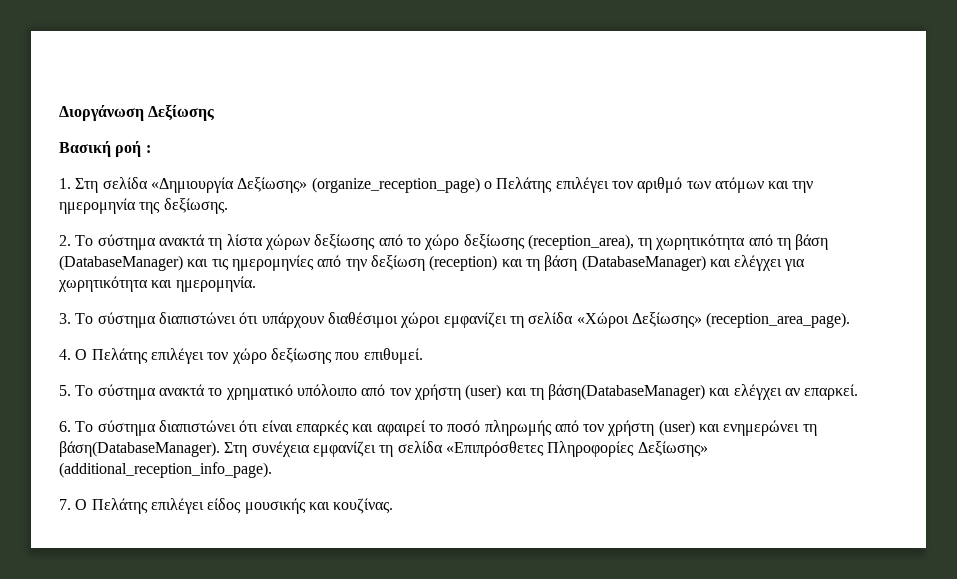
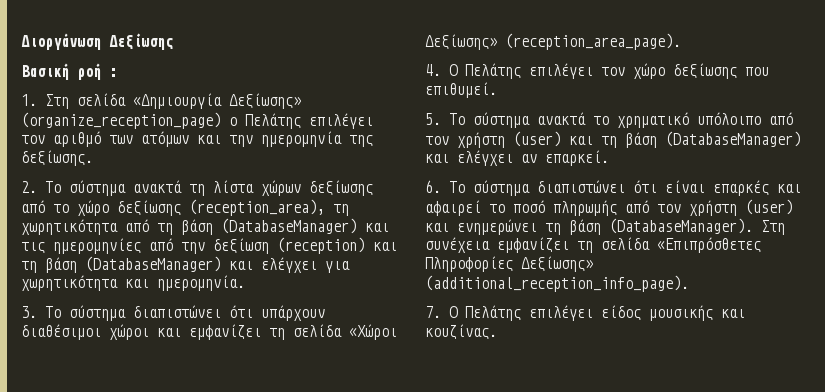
(441, 320) none -> [157,328,181,337] και
[548,384,706,400] βάση(DatabaseManager) -> [625,131,801,148] βάση (DatabaseManager)
[59,441,220,457] βάση(DatabaseManager). -> [569,218,753,235] βάση (DatabaseManager).

